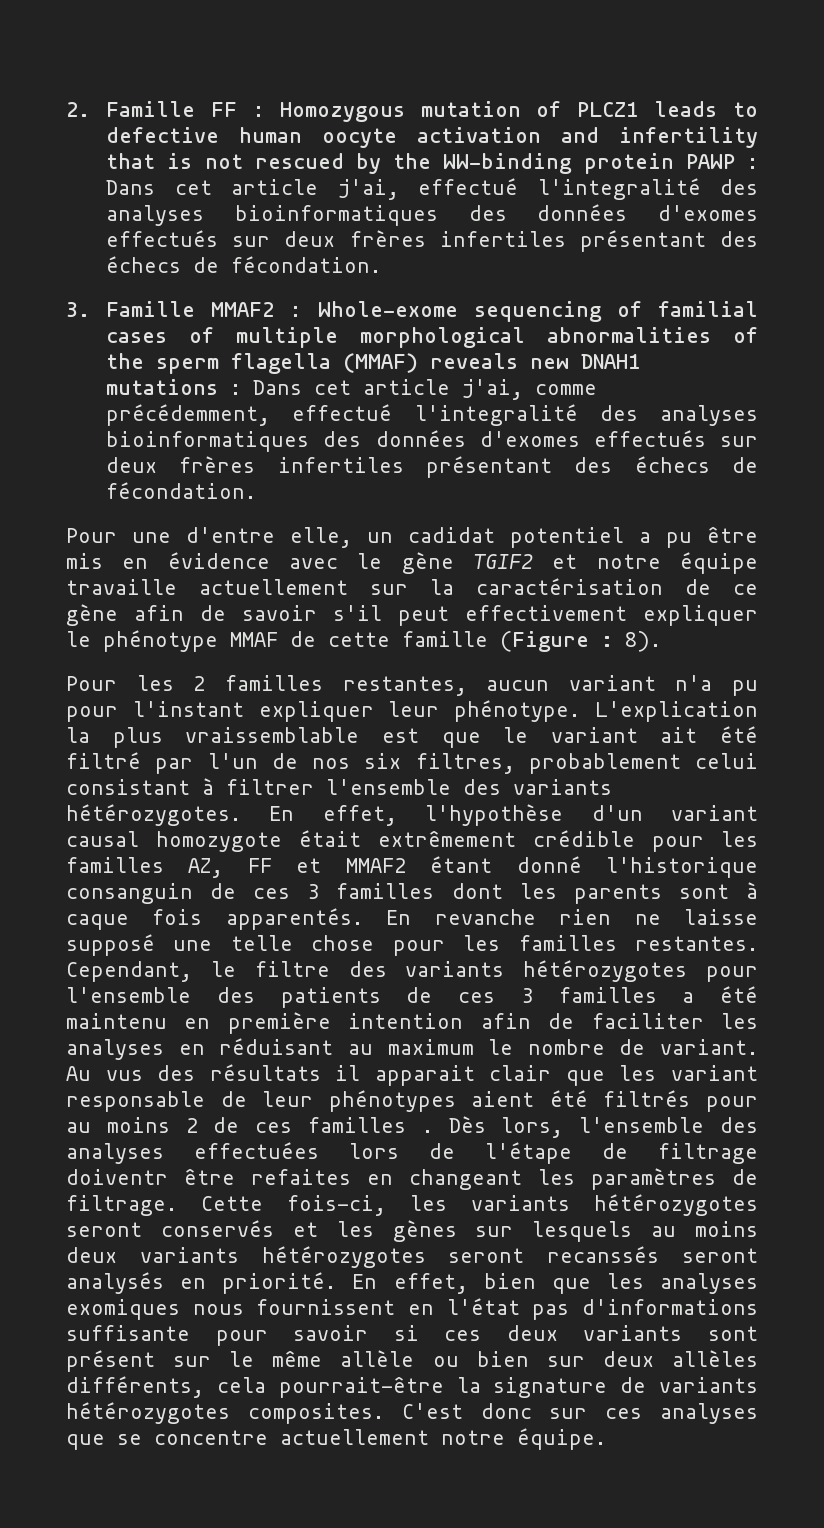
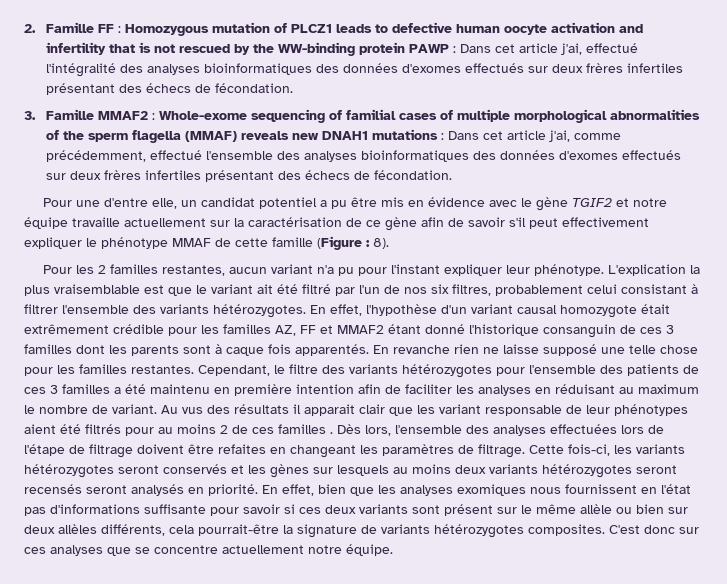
[537,178,701,200] l'integralité -> [46,63,117,77] l'intégralité
[414,404,578,426] l'integralité -> [206,151,274,160] l'ensemble
[408,527,495,543] cadidat -> [201,197,256,207] candidat
[185,727,360,743] vraissemblable -> [54,284,140,294] vraisemblable
[66,1169,168,1185] doiventr -> [137,444,184,454] doivent
[547,1246,660,1263] recanssés -> [24,484,82,494] recensés

